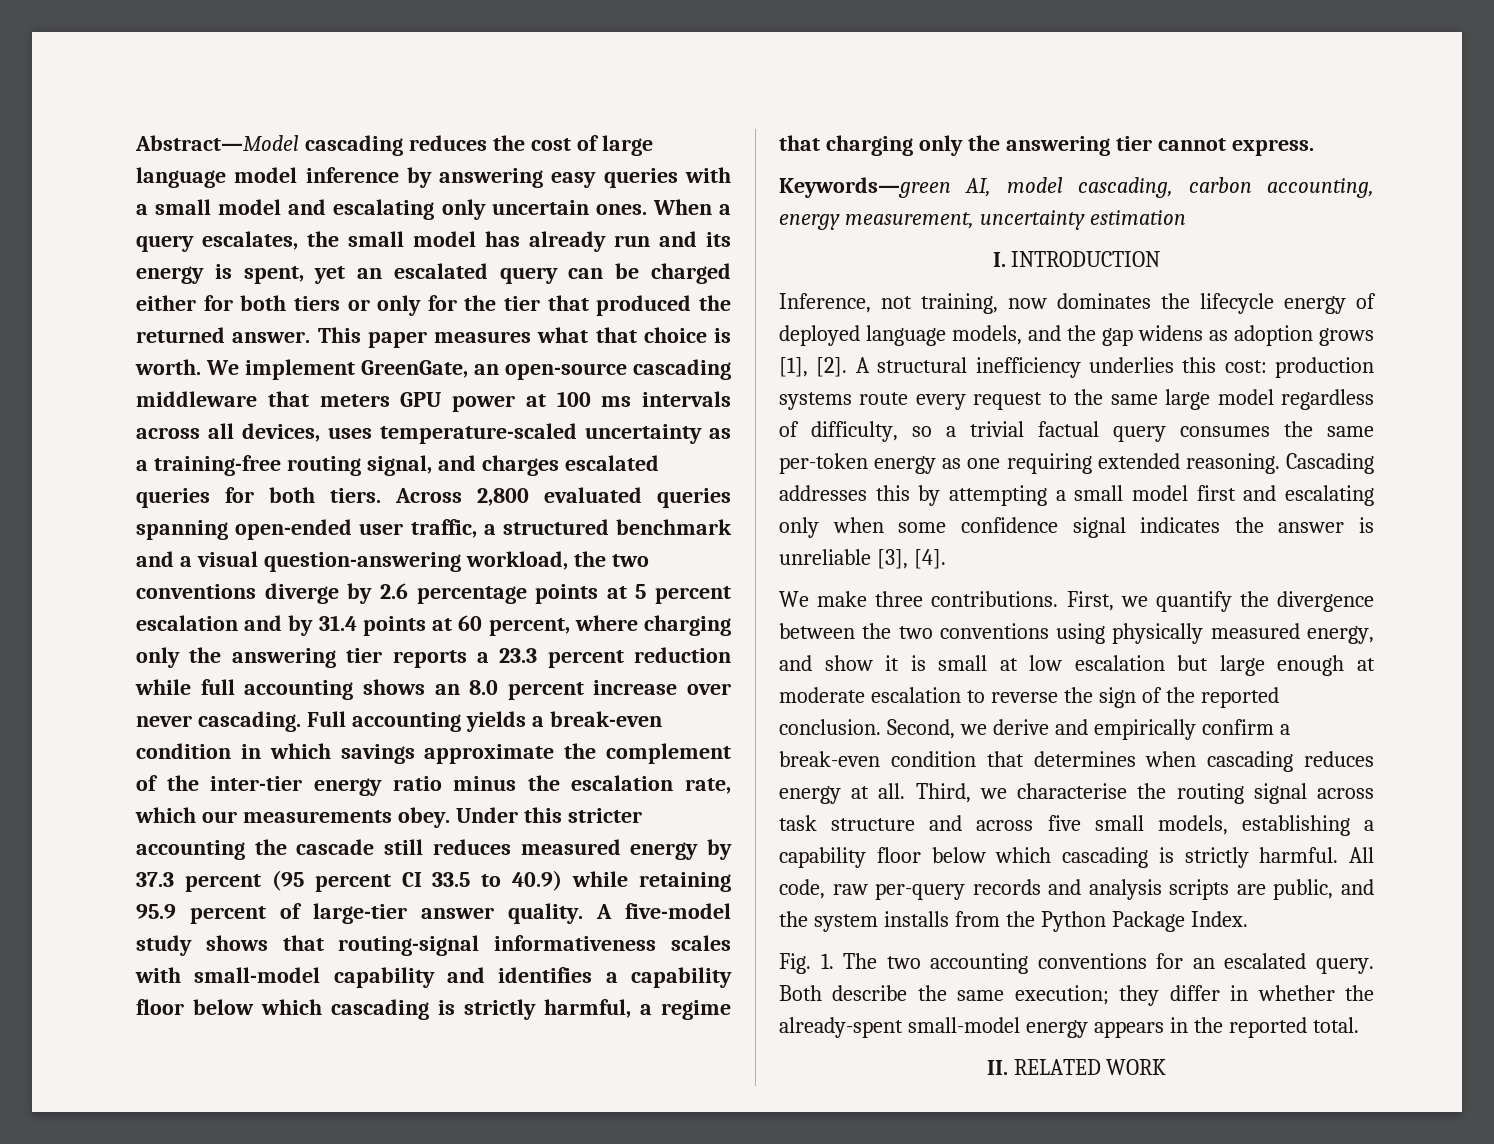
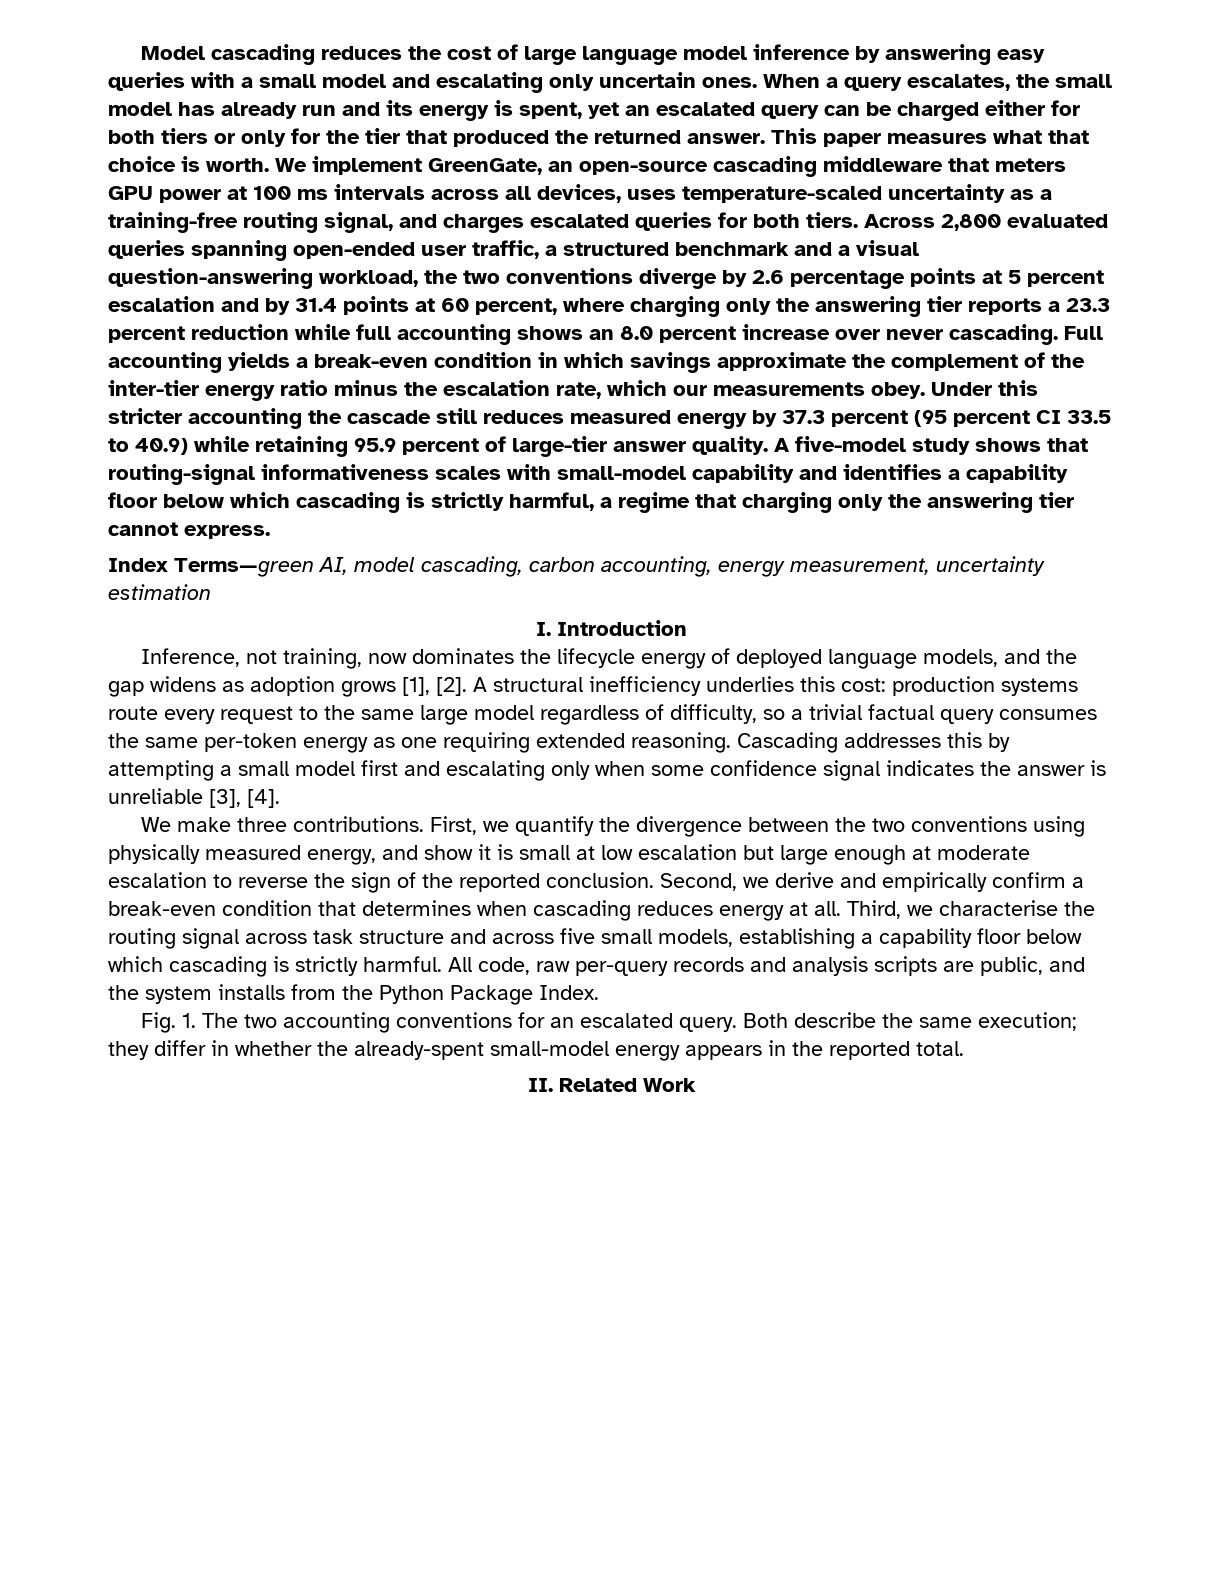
[135,135,299,151] Abstract—Model -> [141,46,206,60] Model
[779,177,951,198] Keywords—green -> [108,558,314,577] Index Terms—green
[1011,251,1161,267] INTRODUCTION -> [557,620,687,636] Introduction
[1013,1059,1167,1075] RELATED WORK -> [559,1078,696,1092] Related Work

